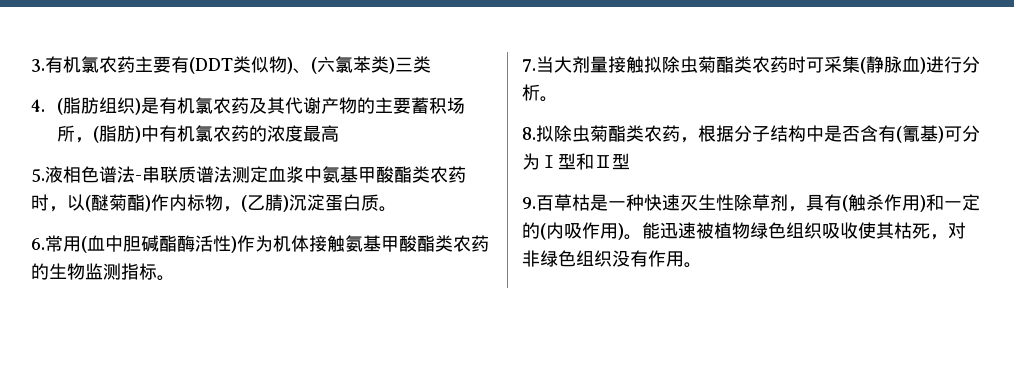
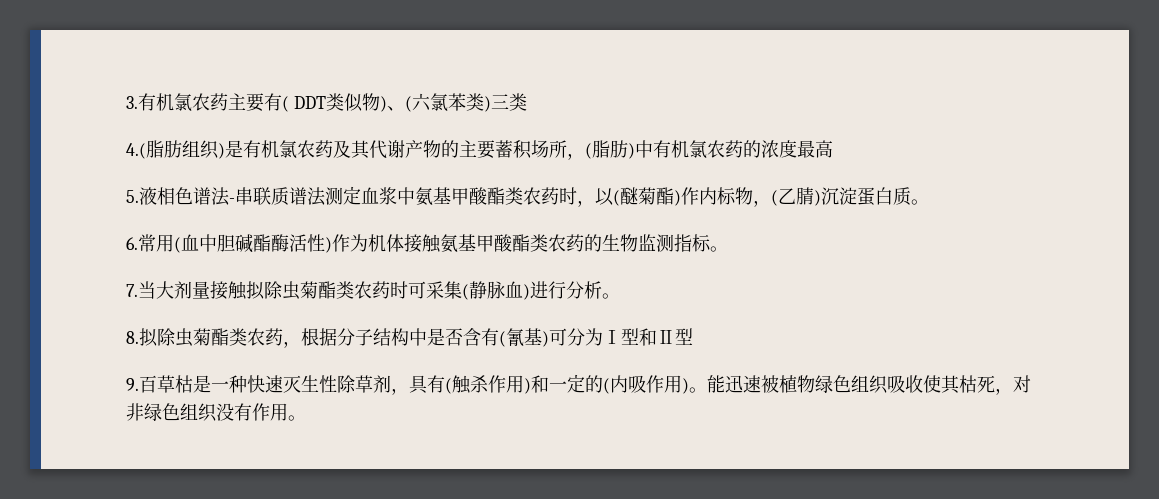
[189,57,233,74] (DDT -> [282,96,326,112] ( DDT
[31,98,63,115] 4. ( -> [126,143,146,159] 4.(

